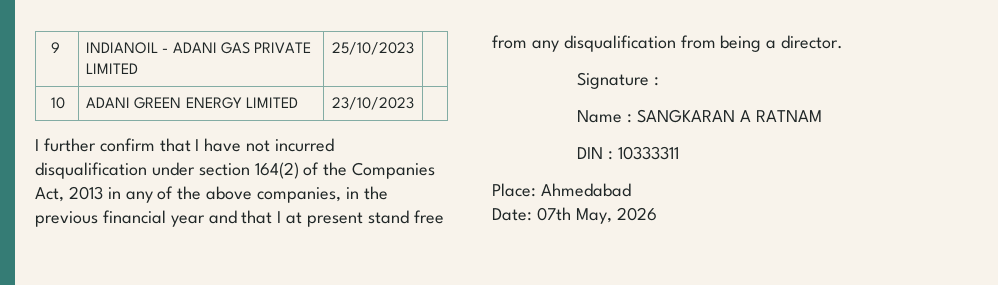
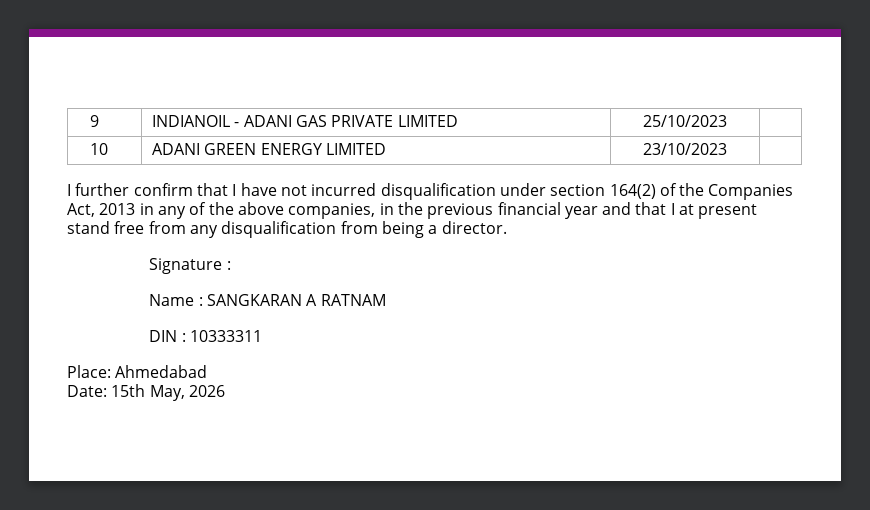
[536,207,571,221] 07th -> [111,384,146,397] 15th

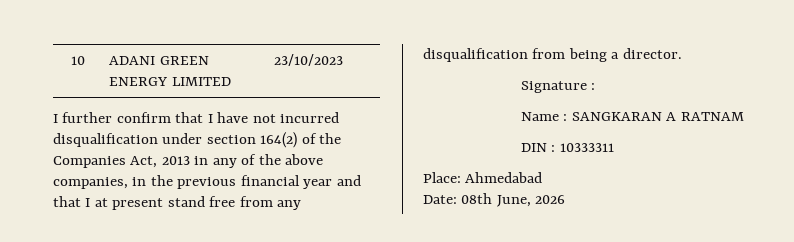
[90,115,100,127] [152,115,458,127] [643,115,727,127] 9 | INDIANOIL - ADANI GAS PRIVATE LIMITED | 25/10/2023 | // -> (71, 60) none
[111,384,185,401] 15th May, -> [461,193,531,207] 08th June,

